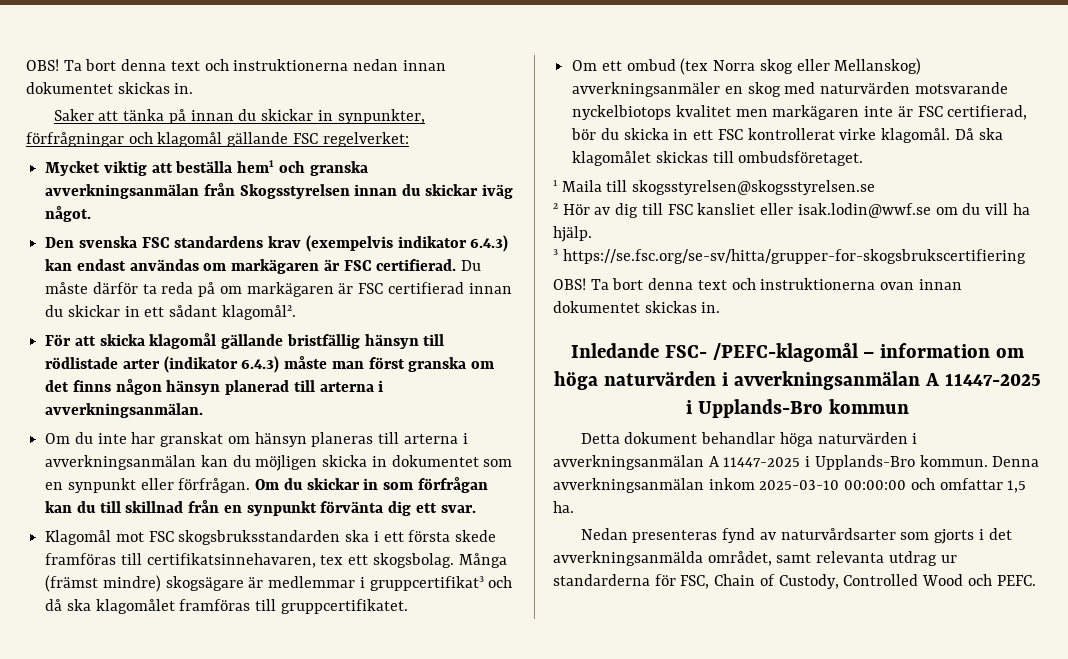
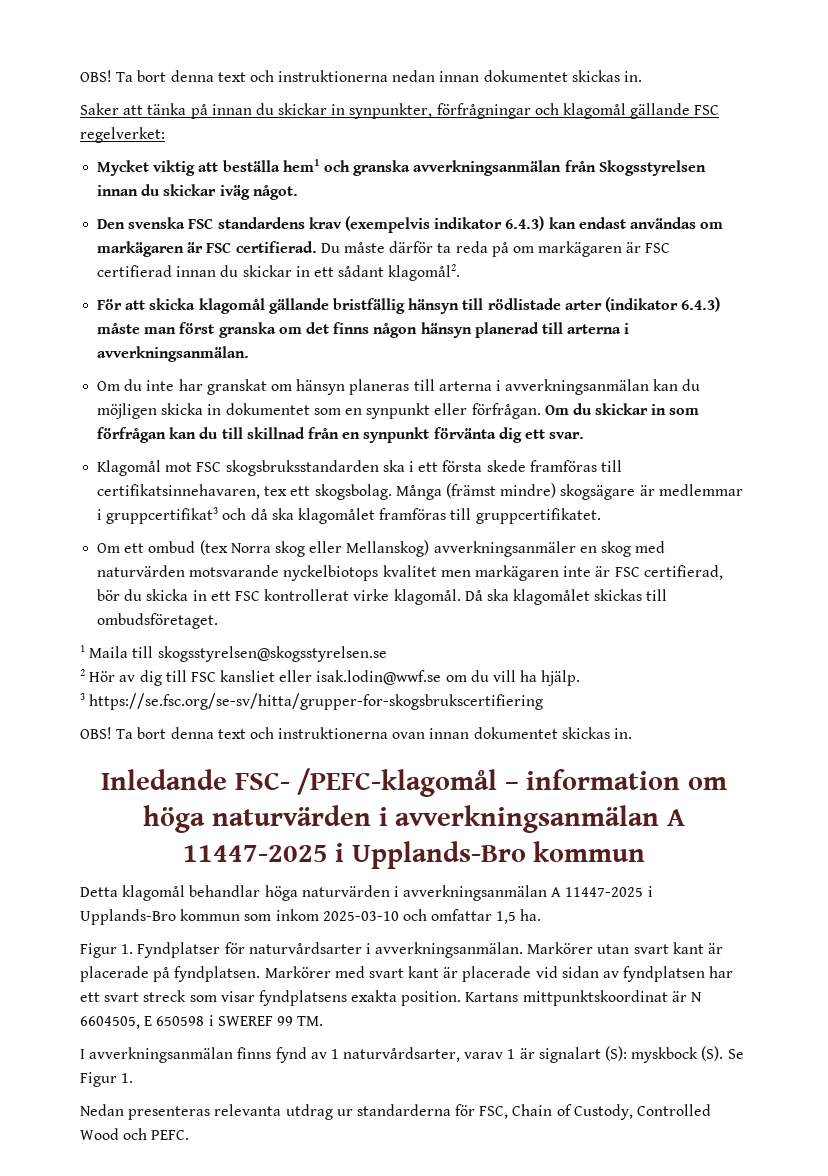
[624,432,698,444] dokument -> [122,885,186,901] klagomål
[919,455,1040,467] [553,478,704,493] kommun. Denna avverkningsanmälan -> [180,909,272,921] kommun som
[844,480,907,490] 00:00:00 -> (399, 916) none
[580,528,1012,544] [553,551,812,566] Nedan presenteras fynd av naturvårdsarter som gjorts i det avverkningsanmälda området, samt -> [80,942,724,958] [80,966,734,982] [80,990,703,1006] [80,1015,324,1029] [80,1046,744,1063] [80,1072,134,1087] [80,1104,211,1120] Figur 1. Fyndplatser för naturvårdsarter i avverkningsanmälan. Markörer utan svart kant är placerade på fyndplatsen. Markörer med svart kant är placerade vid sidan av fyndplatsen har ett svart streck som visar fyndplatsens exakta position. Kartans mittpunktskoordinat är N 6604505, E 650598 i SWEREF 99 TM. // I avverkningsanmälan finns fynd av 1 naturvårdsarter, varav 1 är signalart (S): myskbock (S). Se Figur 1. // Nedan presenteras

